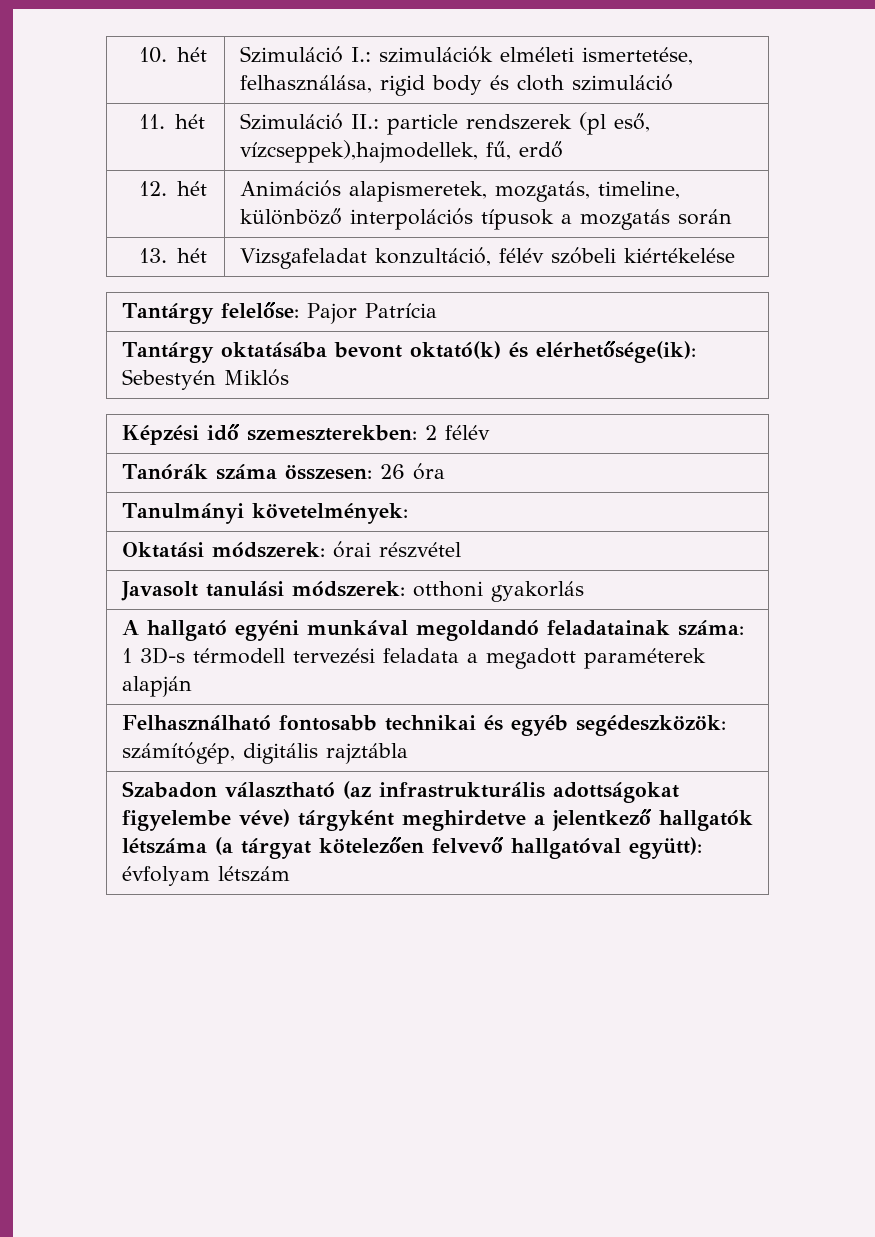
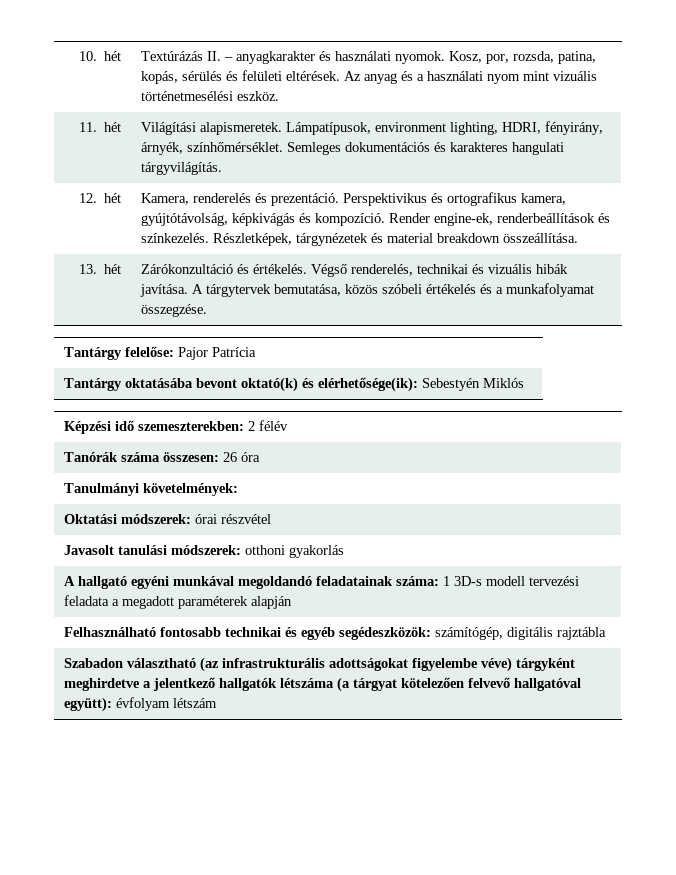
[239,46,693,65] [239,74,673,96] [138,114,206,129] [239,112,650,135] [239,140,563,163] [138,181,208,196] [239,180,680,202] [239,208,732,230] [138,248,208,263] [239,247,735,269] Szimuláció I.: szimulációk elméleti ismertetése, felhasználása, rigid body és cloth szimuláció // 11. hét | Szimuláció II.: particle rendszerek (pl eső, vízcseppek),hajmodellek, fű, erdő // 12. hét | Animációs alapismeretek, mozgatás, timeline, különböző interpolációs típusok a mozgatás során // 13. hét | Vizsgafeladat konzultáció, félév szóbeli kiértékelése -> [140,51,596,64] [140,70,597,84] [140,91,279,101] [78,122,121,132] [140,121,603,135] [140,142,564,155] [140,162,222,175] [78,193,121,203] [140,192,566,206] [140,213,610,226] [140,233,578,246] [78,264,121,274] [140,264,568,277] [139,283,594,297] [140,304,207,317] Textúrázás II. – anyagkarakter és használati nyomok. Kosz, por, rozsda, patina, kopás, sérülés és felületi eltérések. Az anyag és a használati nyom mint vizuális történetmesélési eszköz. // 11. hét | Világítási alapismeretek. Lámpatípusok, environment lighting, HDRI, fényirány, árnyék, színhőmérséklet. Semleges dokumentációs és karakteres hangulati tárgyvilágítás. // 12. hét | Kamera, renderelés és prezentáció. Perspektivikus és ortografikus kamera, gyújtótávolság, képkivágás és kompozíció. Render engine-ek, renderbeállítások és színkezelés. Részletképek, tárgynézetek és material breakdown összeállítása. // 13. hét | Zárókonzultáció és értékelés. Végső renderelés, technikai és vizuális hibák javítása. A tárgytervek bemutatása, közös szóbeli értékelés és a munkafolyamat összegzése.
[192,648,285,664] térmodell -> [485,576,525,586] modell

